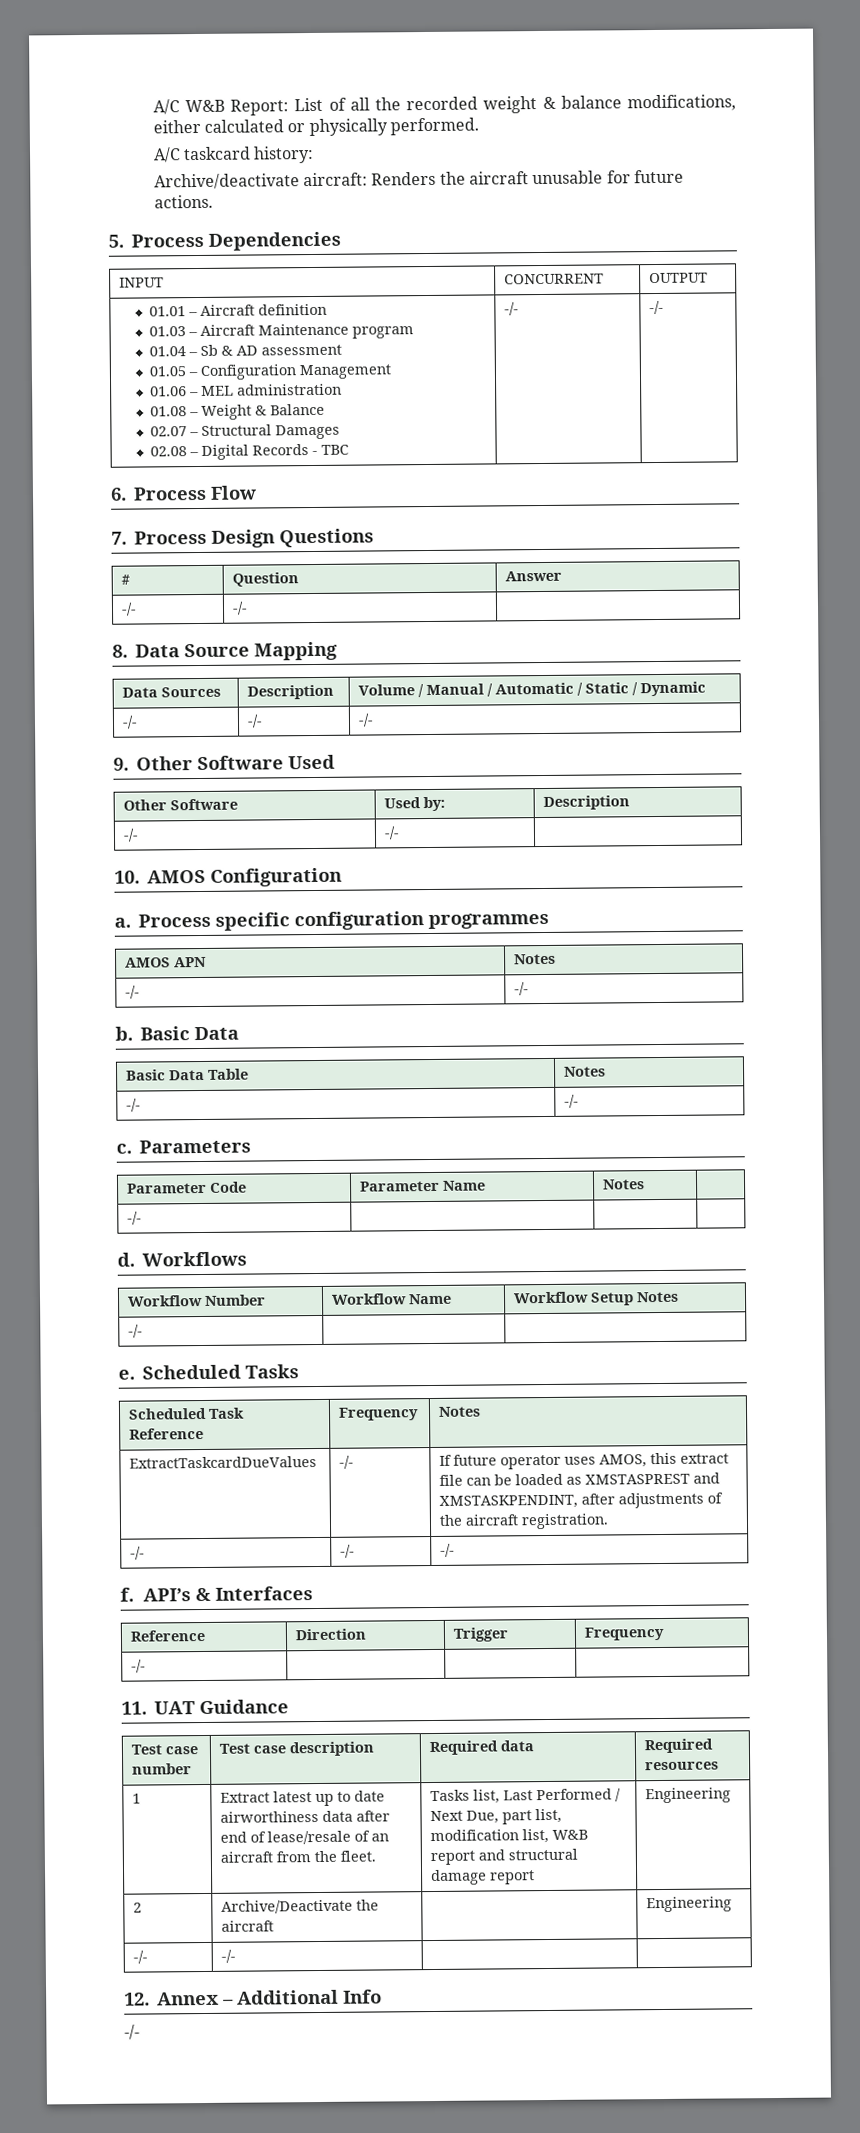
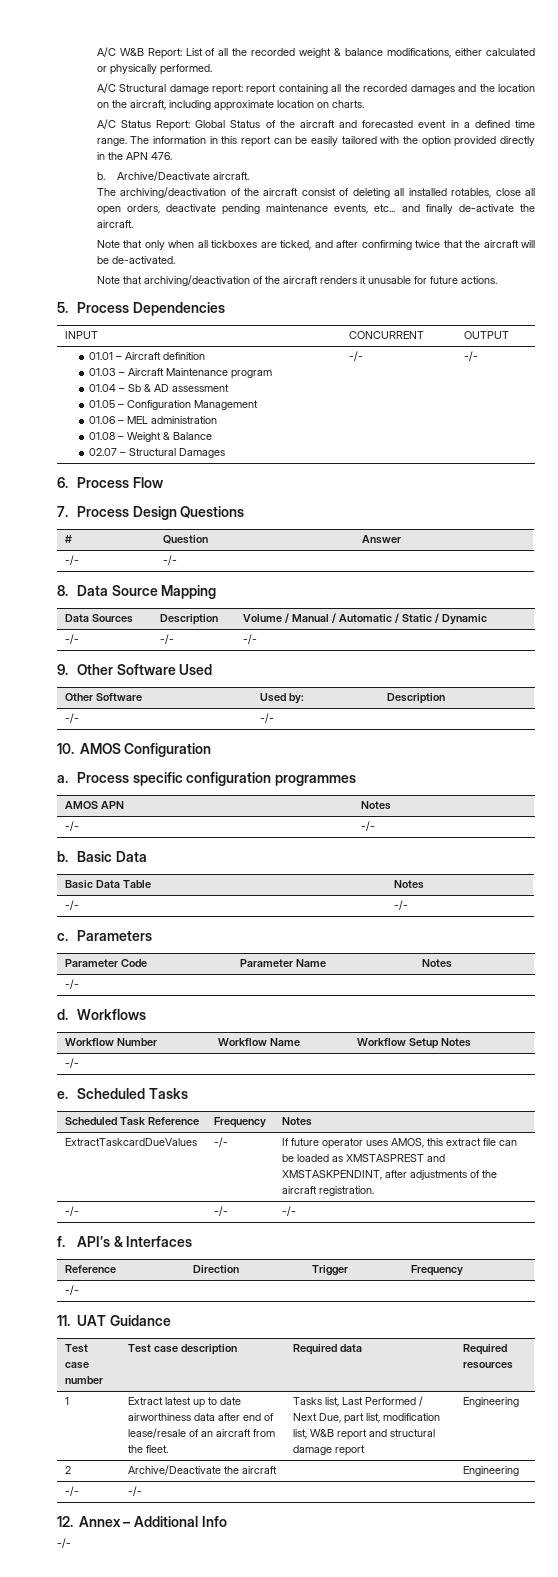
[183,145,315,164] [153,171,529,190] taskcard history: // Archive/deactivate aircraft: Renders the aircraft -> [119,84,535,95] [96,100,364,111] [96,119,535,131] [96,136,535,147] [96,152,172,160] [96,171,249,181] [96,187,535,198] [96,204,536,215] [96,220,133,228] [96,240,535,250] [96,256,175,264] [96,275,366,286] Structural damage report: report containing all the recorded damages and the location on the aircraft, including approximate location on charts. // A/C Status Report: Global Status of the aircraft and forecasted event in a defined time range. The information in this report can be easily tailored with the option provided directly in the APN 476. // b. Archive/Deactivate aircraft. // The archiving/deactivation of the aircraft consist of deleting all installed rotables, close all open orders, deactivate pending maintenance events, etc... and finally de-activate the aircraft. // Note that only when all tickboxes are ticked, and after confirming twice that the aircraft will be de-activated. // Note that archiving/deactivation of the aircraft renders it
[150,444,350,460] // 02.08 – Digital Records - TBC -> (225, 453) none

